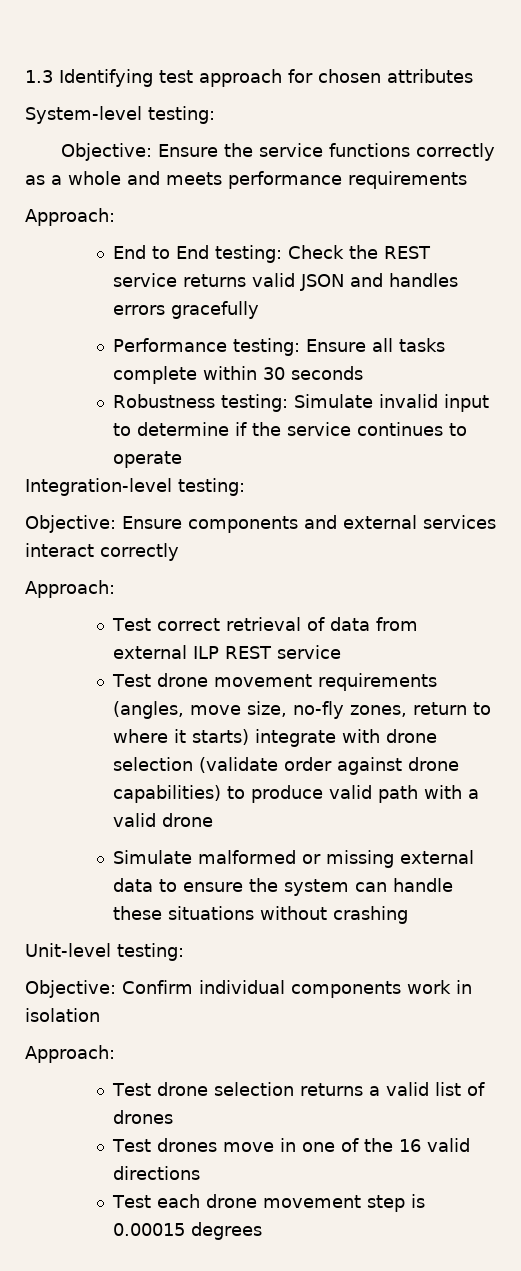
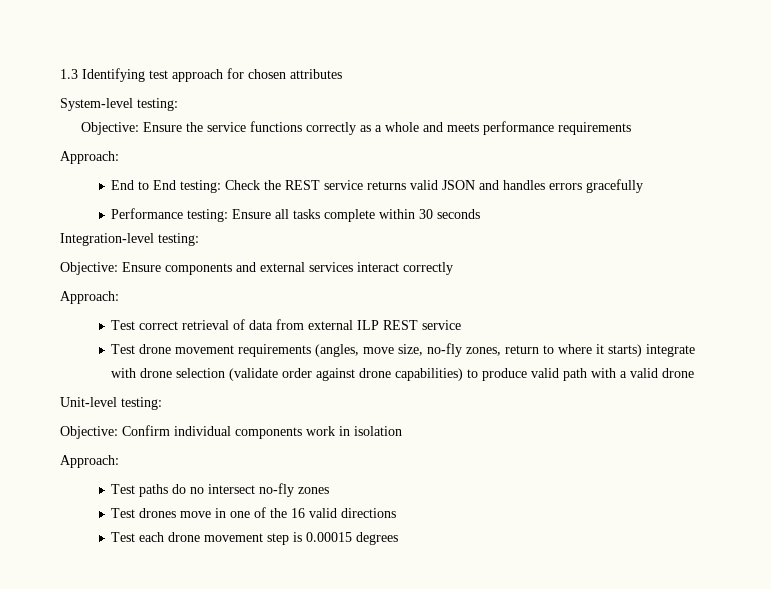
[113,394,490,412] [113,422,468,436] [113,451,183,468] // Robustness testing: Simulate invalid input to determine if the service continues to operate -> (481, 214) none
[113,850,475,868] [113,878,454,896] [113,906,409,924] // Simulate malformed or missing external data to ensure the system can handle these situations without crashing -> (695, 373) none
[157,1082,486,1096] [113,1110,174,1124] drone selection returns a valid list of drones -> [139,483,330,497] paths do no intersect no-fly zones

